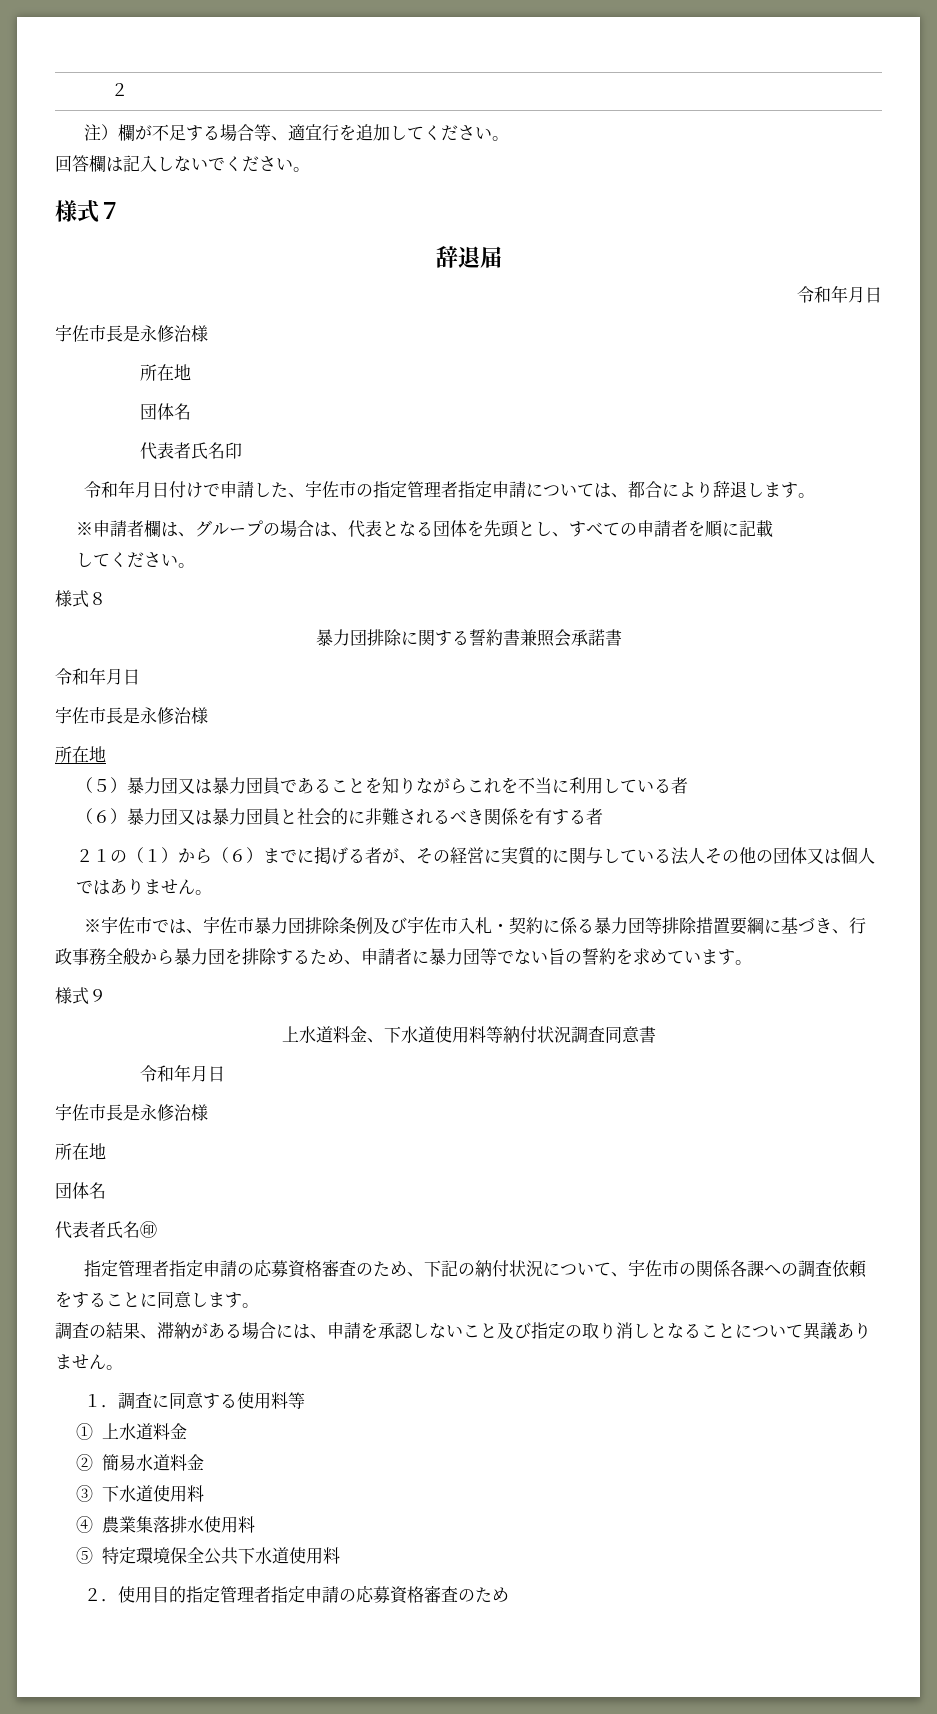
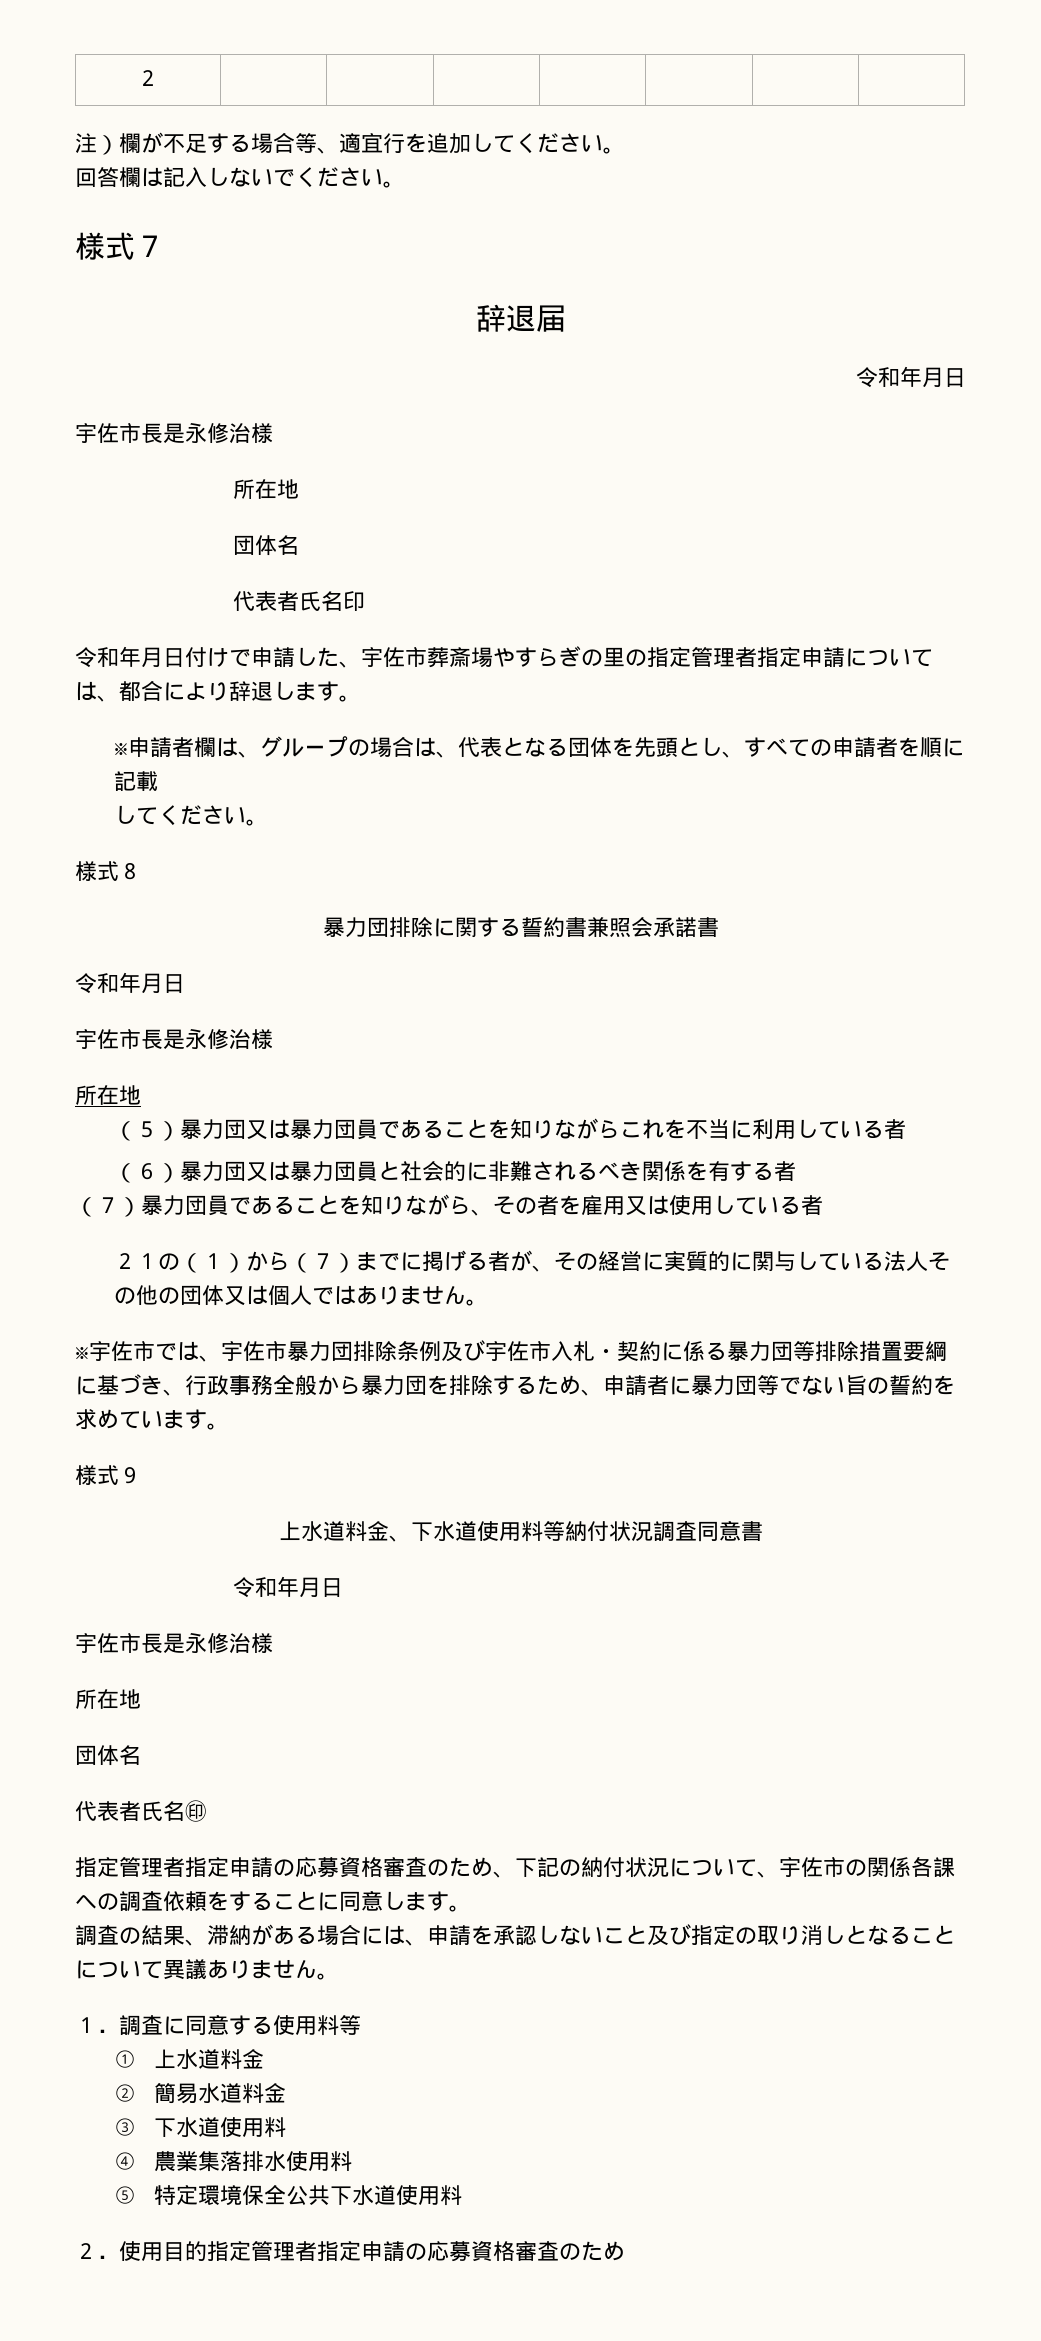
(357, 489) none -> [427,646,625,668] 葬斎場やすらぎの里
(604, 816) none -> [75,1194,823,1217] // （７）暴力団員であることを知りながら、その者を雇用又は使用している者
[229,849,247,862] ６ -> [312,1253,335,1269] ７

